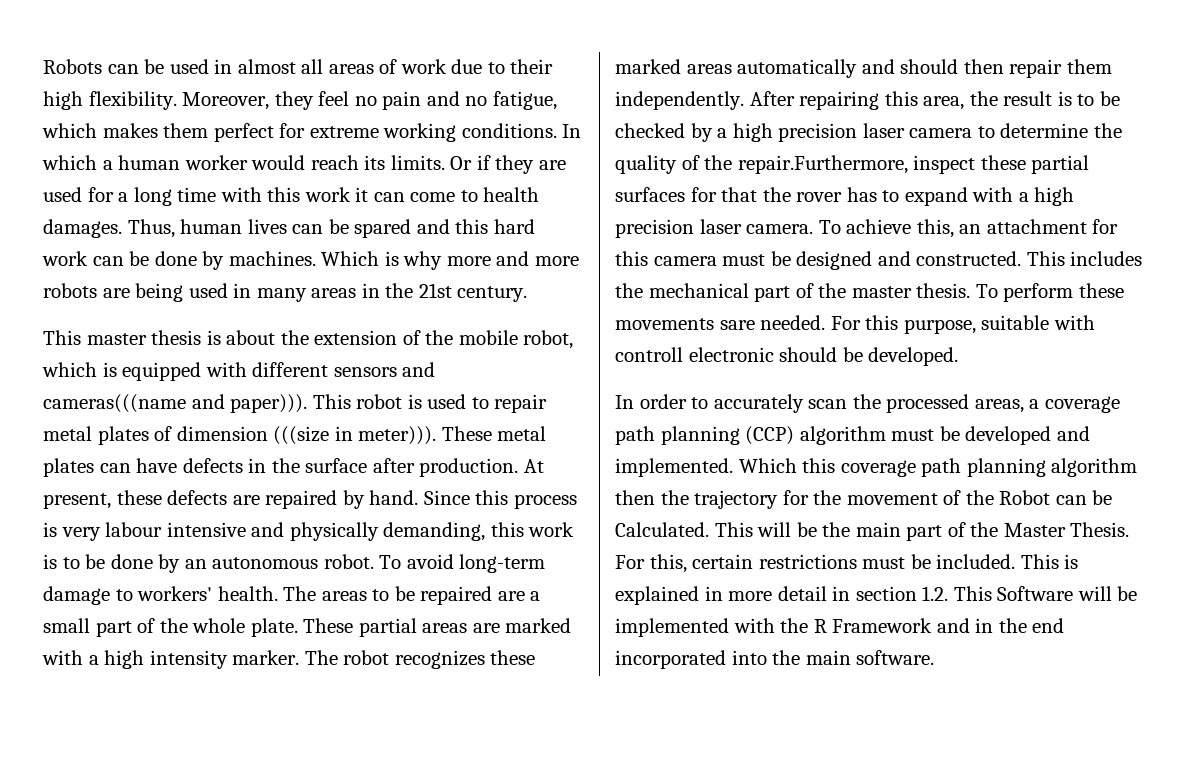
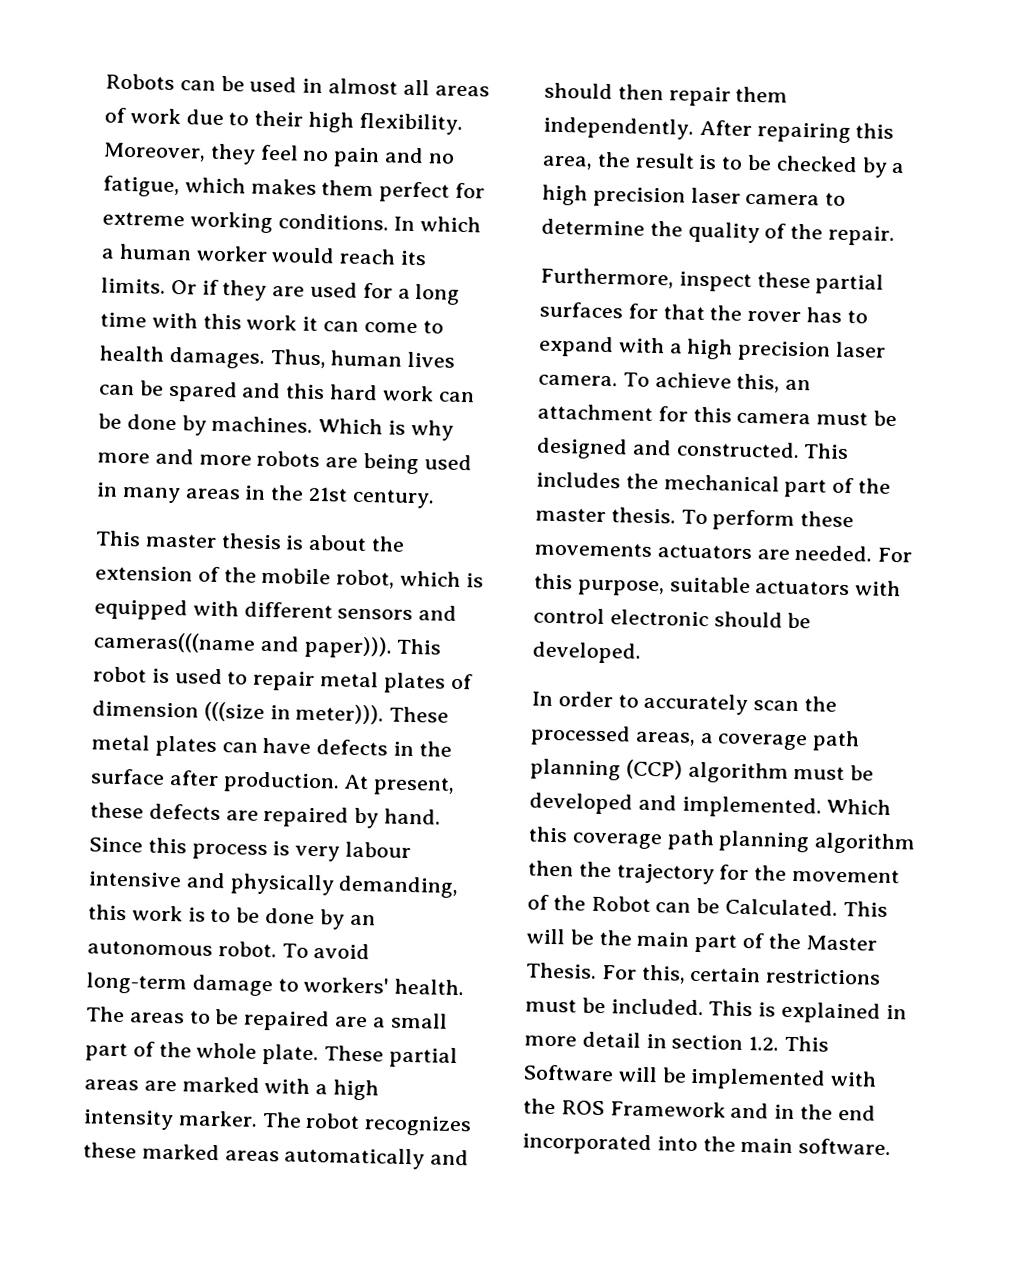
[737,155,908,174] repair.Furthermore, -> [828,225,896,246] [540,267,674,289] repair. // Furthermore,
[719,320,755,330] sare -> [656,544,790,560] actuators are
[1053,315,1095,330] [615,347,683,362] with controll -> [755,580,902,597] [533,607,605,625] actuators with control
[813,619,827,633] R -> [560,1100,605,1116] ROS

